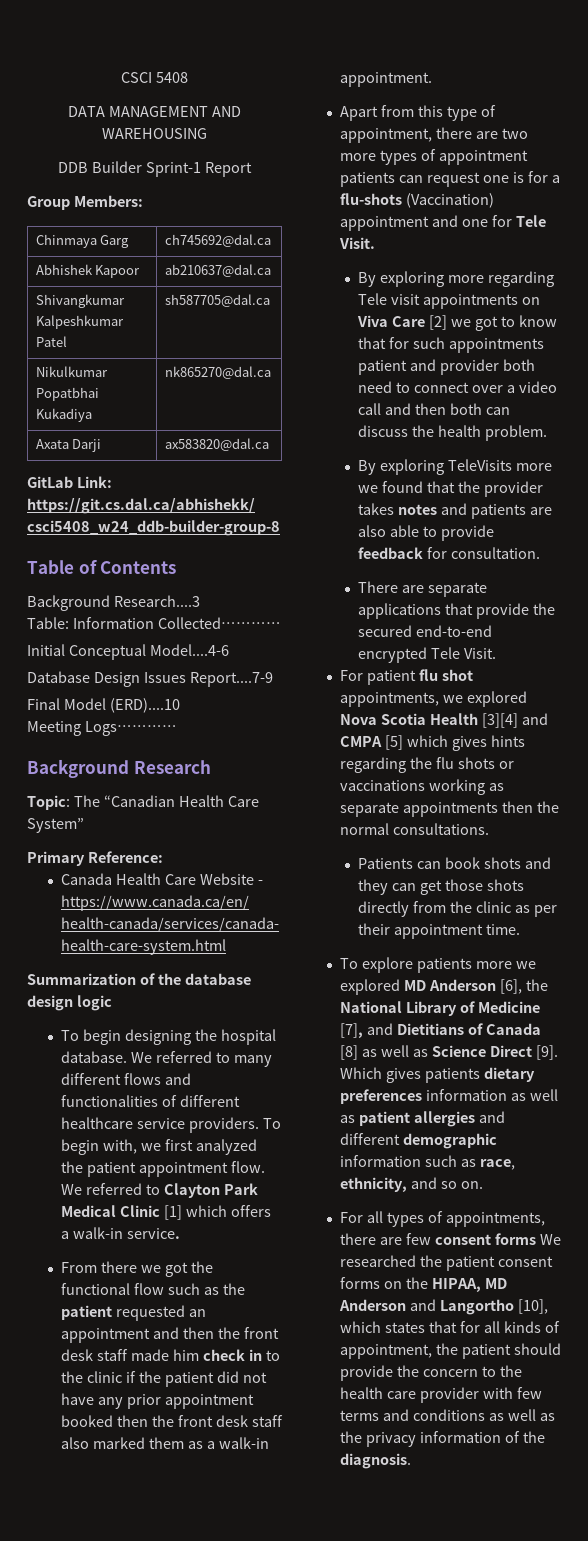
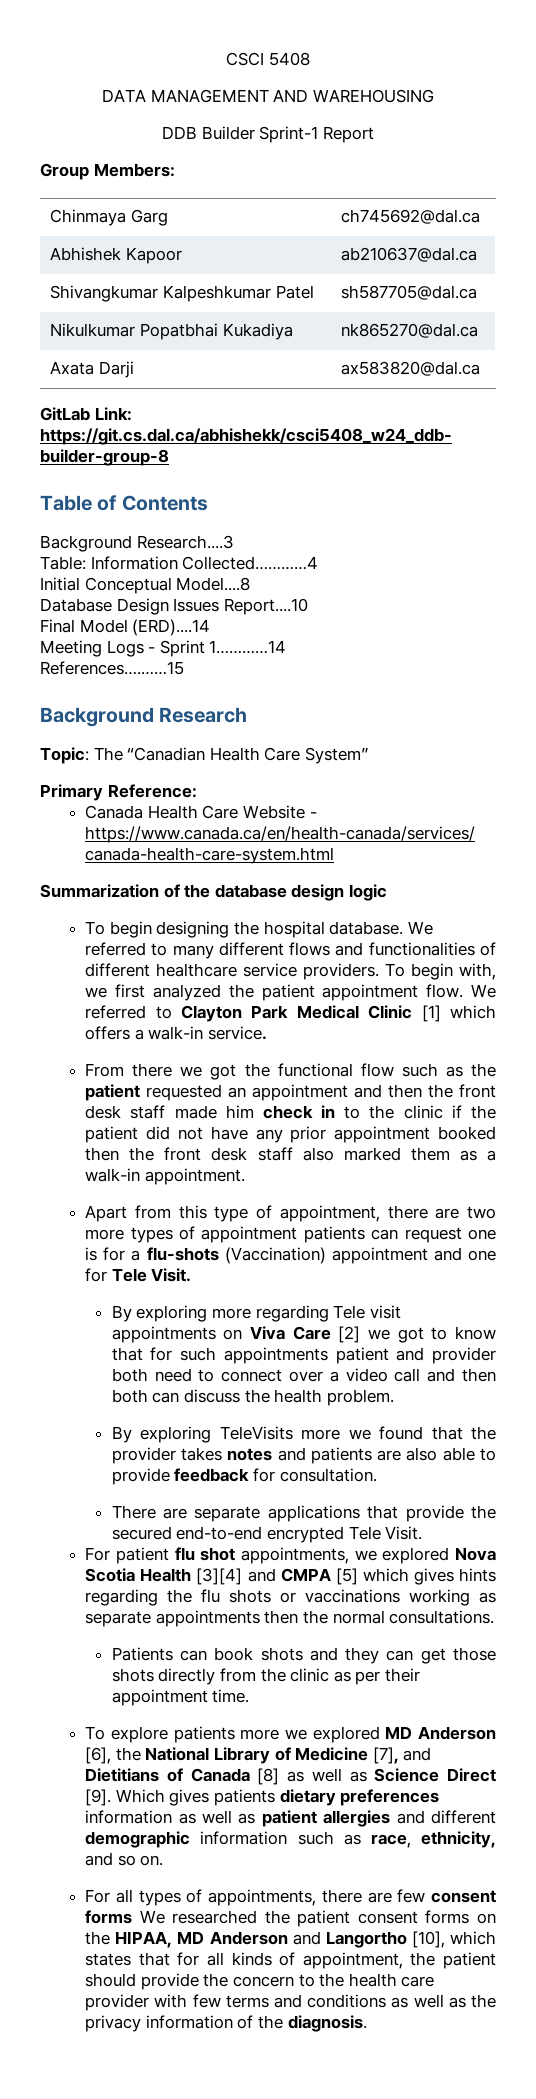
[157,617,281,629] Collected………… -> [182,556,319,570] Collected…………4
[149,644,229,656] Model....4-6 -> [176,577,251,591] Model....8
[189,672,273,687] Report....7-9 -> [223,598,308,615] Report....10
[109,698,180,713] (ERD)....10 -> [132,619,211,636] (ERD)....14
[84,721,177,736] Logs………… -> [106,640,287,657] [40,661,184,675] Logs - Sprint 1…………14 // References….……15

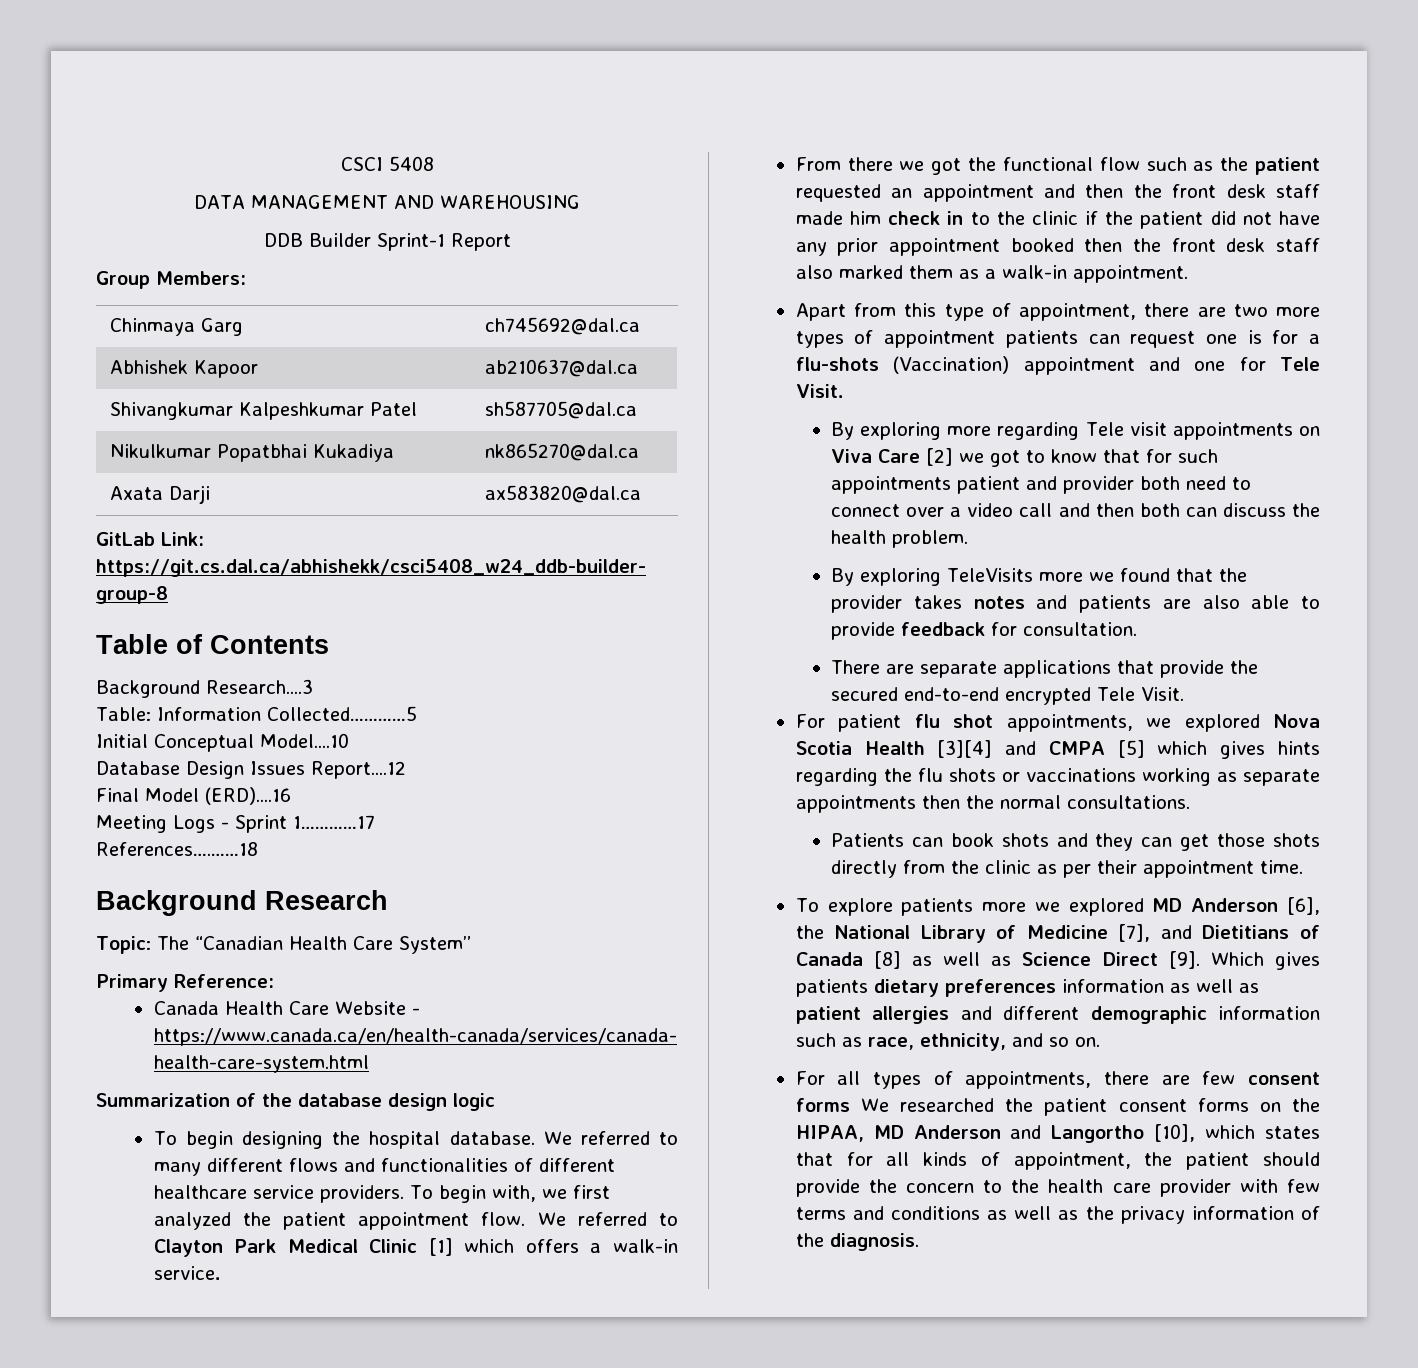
[182,556,319,570] Collected…………4 -> [266,706,417,721] Collected…………5
[176,577,251,591] Model....8 -> [260,733,349,748] Model....10
[223,598,308,615] Report....10 -> [311,761,406,779] Report....12
[132,619,211,636] (ERD)....14 -> [205,787,291,805] (ERD)....16
[209,640,287,654] [40,661,184,675] 1…………14 // References….……15 -> [293,815,375,829] [96,842,258,856] 1…………17 // References….……18

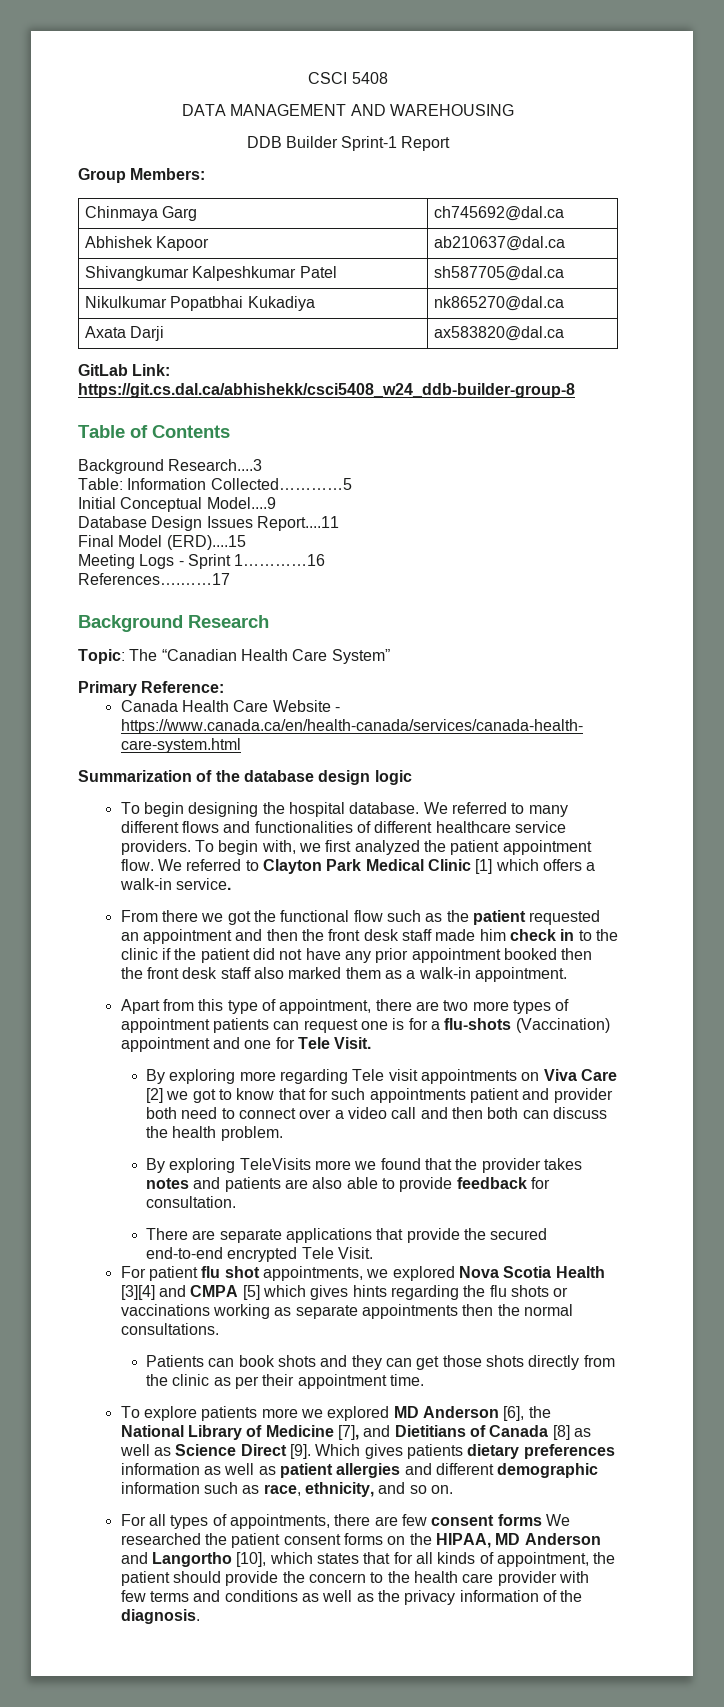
[260,733,349,748] Model....10 -> [206,497,276,509] Model....9
[311,761,406,779] Report....12 -> [256,516,339,531] Report....11
[205,787,291,805] (ERD)....16 -> [166,535,246,550] (ERD)....15
[293,815,375,829] [96,842,258,856] 1…………17 // References….……18 -> [234,554,326,566] [78,573,230,585] 1…………16 // References….……17

